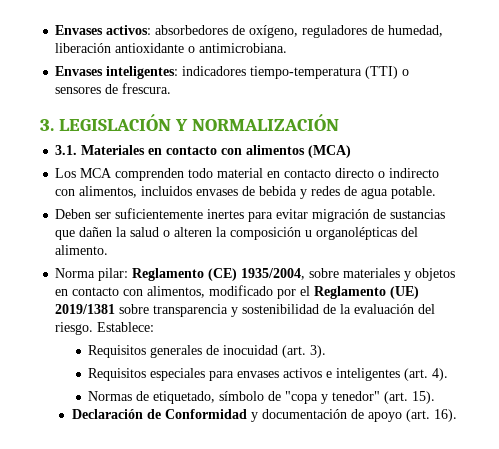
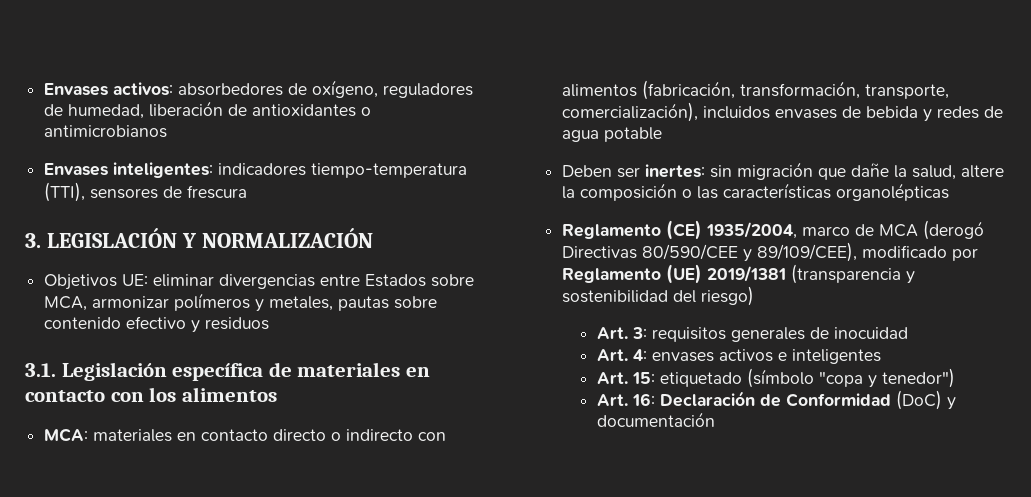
[115,43,288,53] antioxidante o antimicrobiana. -> [228,104,372,117] [44,125,168,138] de antioxidantes o antimicrobianos
[365,66,410,79] (TTI) o -> [44,182,86,202] (TTI),
[122,83,172,94] frescura. -> [187,185,248,199] frescura
[55,145,352,158] [55,168,264,181] 3.1. Materiales en contacto con alimentos (MCA) // Los MCA comprenden todo material -> [44,274,475,290] [44,293,438,312] [44,316,270,333] [25,362,430,381] [25,387,277,402] [44,428,173,442] Objetivos UE: eliminar divergencias entre Estados sobre MCA, armonizar polímeros y metales, pautas sobre contenido efectivo y residuos // 3.1. Legislación específica de materiales en contacto con los alimentos // MCA: materiales
[79,186,138,198] alimentos, -> [562,80,950,100] [562,102,699,122] alimentos (fabricación, transformación, transporte, comercialización),
[391,186,437,199] potable. -> [604,127,663,142] potable
[115,208,446,222] [55,227,419,240] [55,245,109,255] [55,268,456,281] [55,286,206,298] suficientemente inertes para evitar migración de sustancias que dañen la salud o alteren la composición u organolépticas del alimento. // Norma pilar: Reglamento (CE) 1935/2004, sobre materiales y objetos en contacto con alimentos, -> [645,162,1005,180] [562,183,950,201] [562,220,985,240] [562,242,858,262] inertes: sin migración que dañe la salud, altere la composición o las características organolépticas // Reglamento (CE) 1935/2004, marco de MCA (derogó Directivas 80/590/CEE y 89/109/CEE),
[300,286,311,296] el -> (979, 254) none
[119,304,436,317] [55,322,155,335] [88,345,327,358] [88,368,449,381] [88,391,436,404] sobre transparencia y sostenibilidad de la evaluación del riesgo. Establece: // Requisitos generales de inocuidad (art. 3). // Requisitos especiales para envases activos e inteligentes (art. 4). // Normas de etiquetado, símbolo de "copa y tenedor" (art. 15). // -> [791,264,916,284] [562,286,755,306] [596,327,908,342] [596,349,881,364] [596,368,955,388] [596,393,655,406] (transparencia y sostenibilidad del riesgo) // Art. 3: requisitos generales de inocuidad // Art. 4: envases activos e inteligentes // Art. 15: etiquetado (símbolo "copa y tenedor") // Art. 16:
(247, 414) none -> [895,390,942,410] (DoC)
[350,409,457,422] de apoyo (art. 16). -> (715, 419) none

